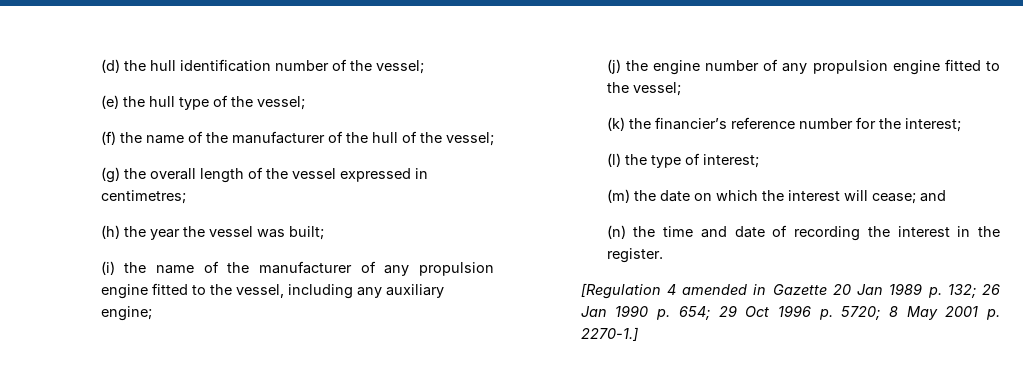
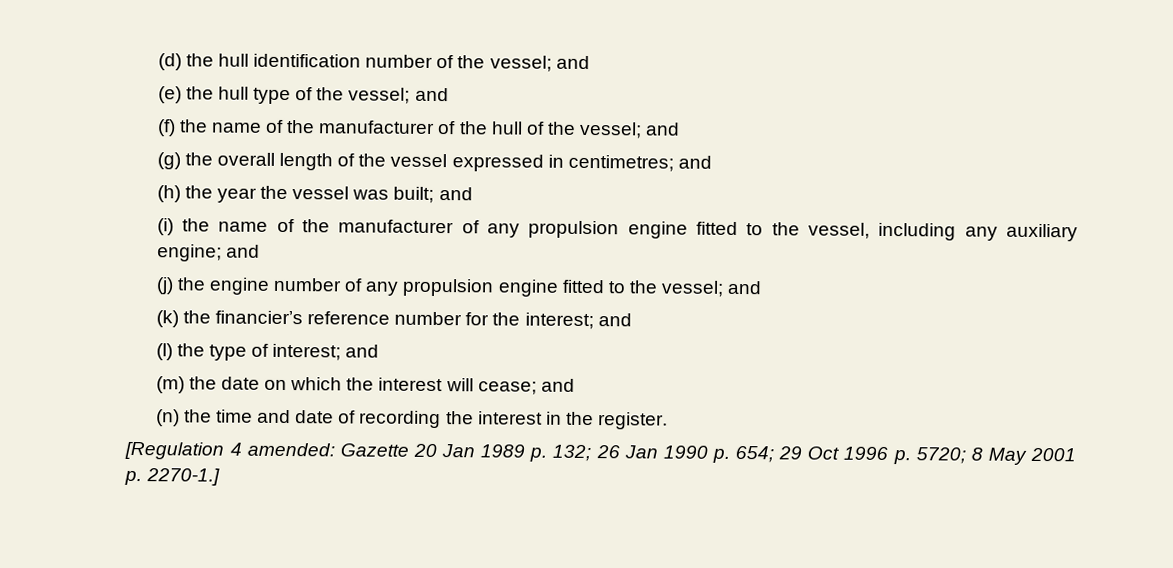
(424, 67) none -> [555,55,590,70] and
(305, 103) none -> [414,87,449,102] and
(494, 139) none -> [645,122,681,136] and
(186, 197) none -> [677,155,712,169] and
(324, 233) none -> [438,187,473,201] and
(152, 313) none -> [225,244,260,258] and
(681, 89) none -> [727,280,763,295] and
(961, 125) none -> [597,313,632,327] and
(759, 161) none -> [345,344,380,358] and
[682,284,767,295] amended in -> [246,442,335,457] amended:

